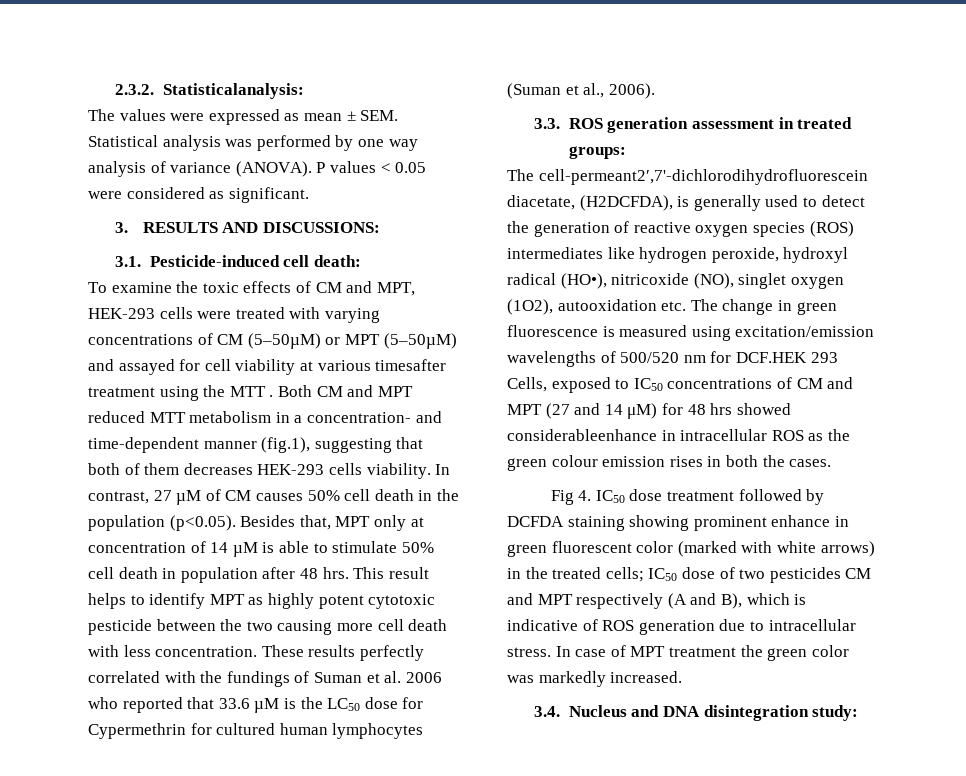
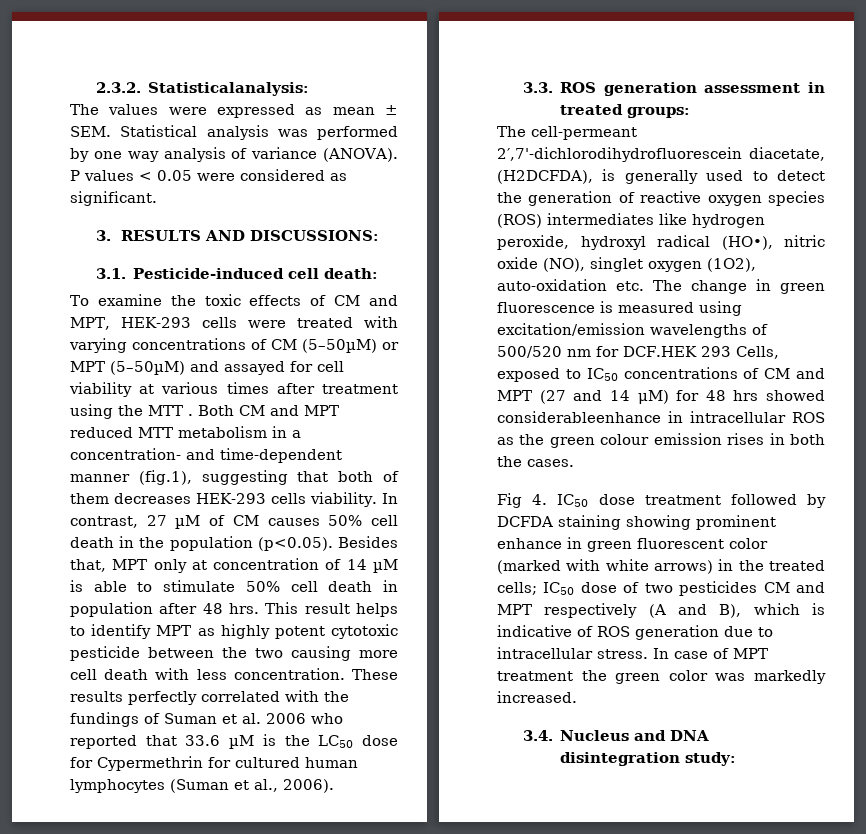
[375,359,447,371] timesafter -> [226,382,315,394] times after
[538,169,868,185] cell-permeant2′,7'-dichlorodihydrofluorescein -> [531,126,637,140] [497,147,742,162] cell-permeant 2′,7'-dichlorodihydrofluorescein
[611,273,690,285] nitricoxide -> [784,235,825,247] [497,257,538,269] nitric oxide
[557,299,657,311] autooxidation -> [497,279,607,291] auto-oxidation

